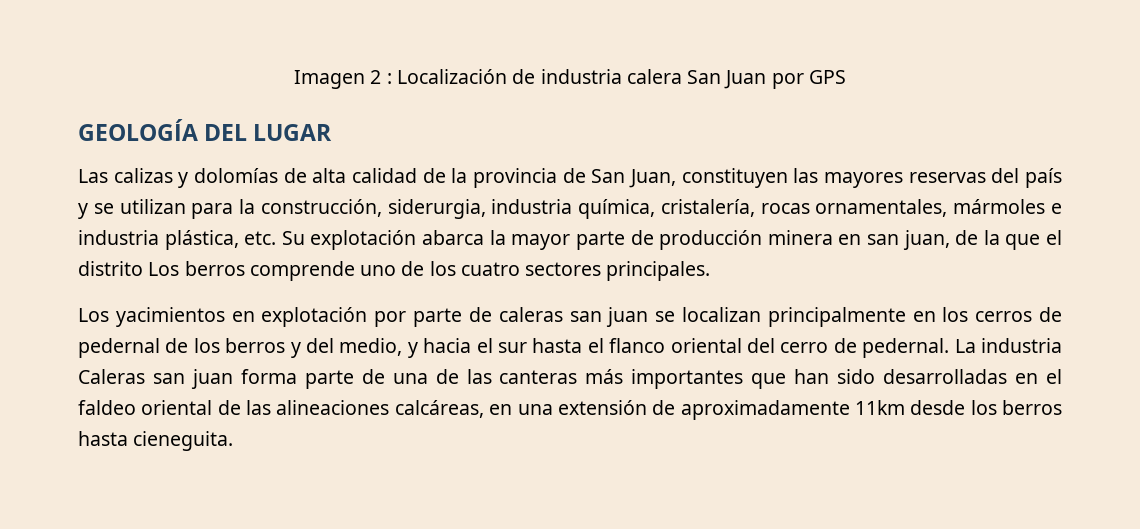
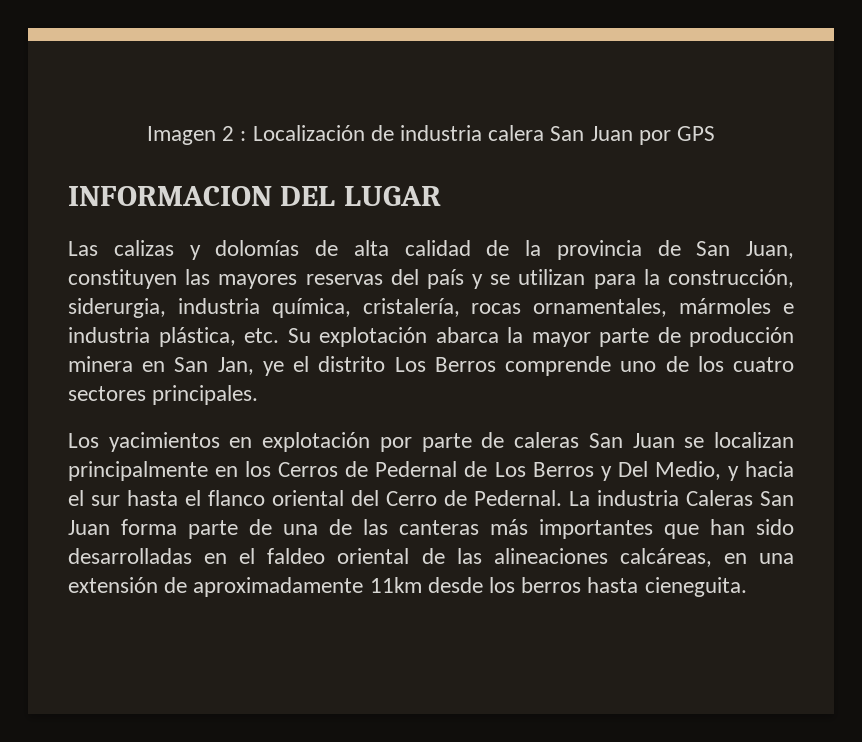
[78,119,198,141] GEOLOGÍA -> [68,186,272,206] INFORMACION
[866,230,1041,250] san juan, de la que -> [174,357,284,376] San Jan, ye
[184,261,245,276] berros -> [434,357,496,372] Berros
[569,307,649,327] san juan -> [588,433,675,448] San Juan
[975,307,1062,322] [78,338,403,358] cerros de pedernal de los berros y del medio, -> [278,461,721,481] Cerros de Pedernal de Los Berros y Del Medio,
[780,338,950,358] cerro de pedernal. -> [386,490,562,506] Cerro de Pedernal.
[152,369,233,389] san juan -> [760,491,794,506] [68,520,110,535] San Juan

